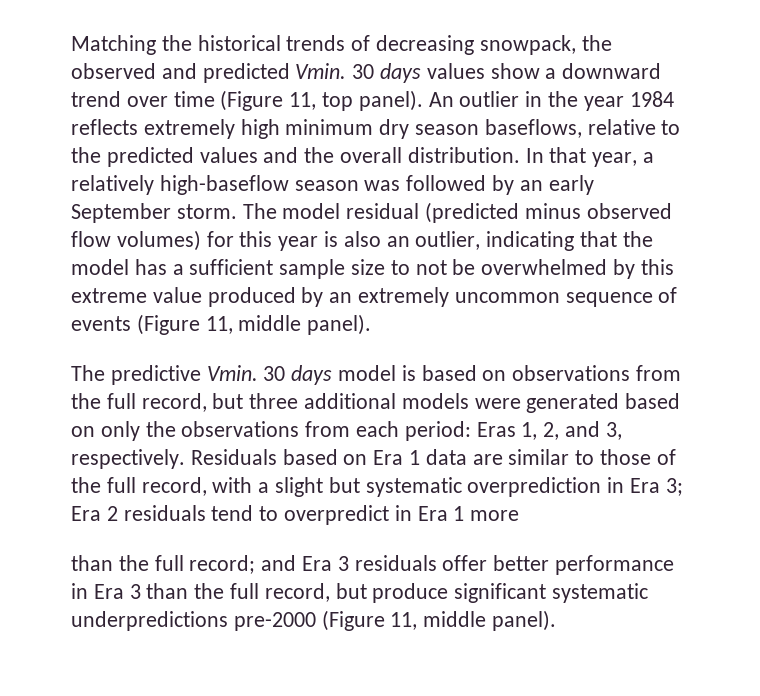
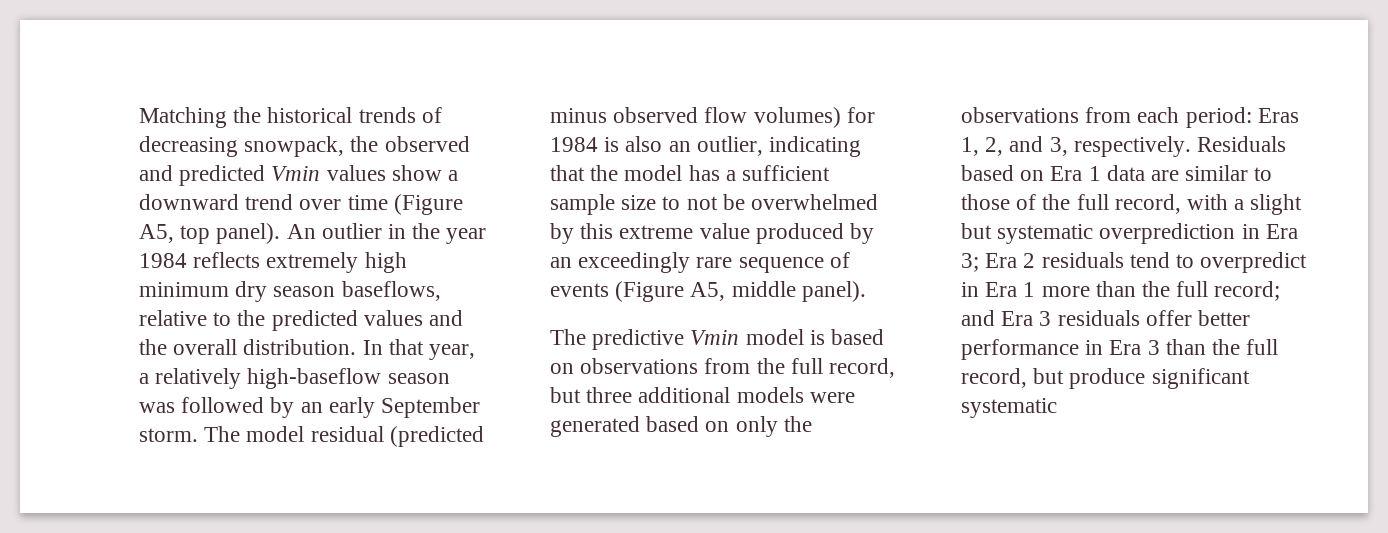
[295,63,422,83] Vmin. 30 days -> [271,166,321,181] Vmin
[289,92,317,110] 11, -> [139,224,174,243] A5,
[239,231,319,251] this year -> [550,137,598,152] 1984
[358,287,560,307] extremely uncommon -> [578,252,733,273] exceedingly rare
[205,316,233,334] 11, -> [690,282,726,301] A5,
[206,365,333,385] Vmin. 30 days -> [690,330,740,345] Vmin
(520, 515) // -> (1090, 291) none
[71,610,557,631] underpredictions pre-2000 (Figure 11, middle panel). -> (1057, 408) none

